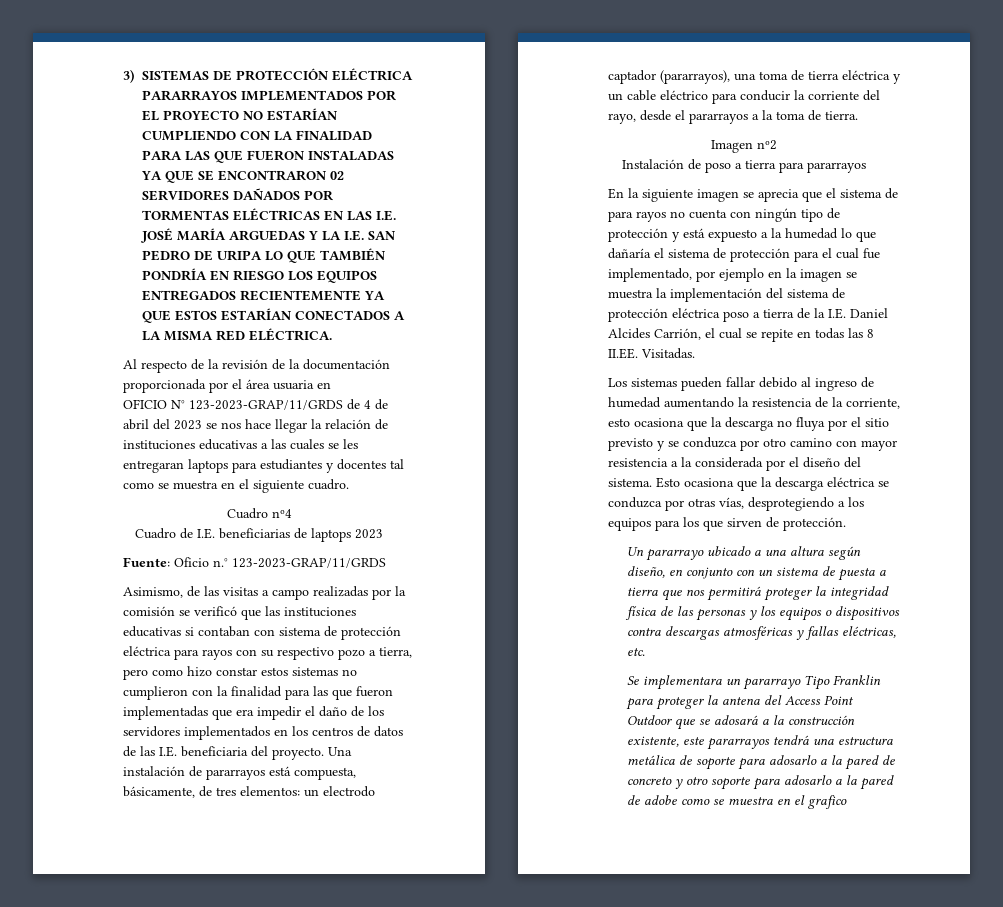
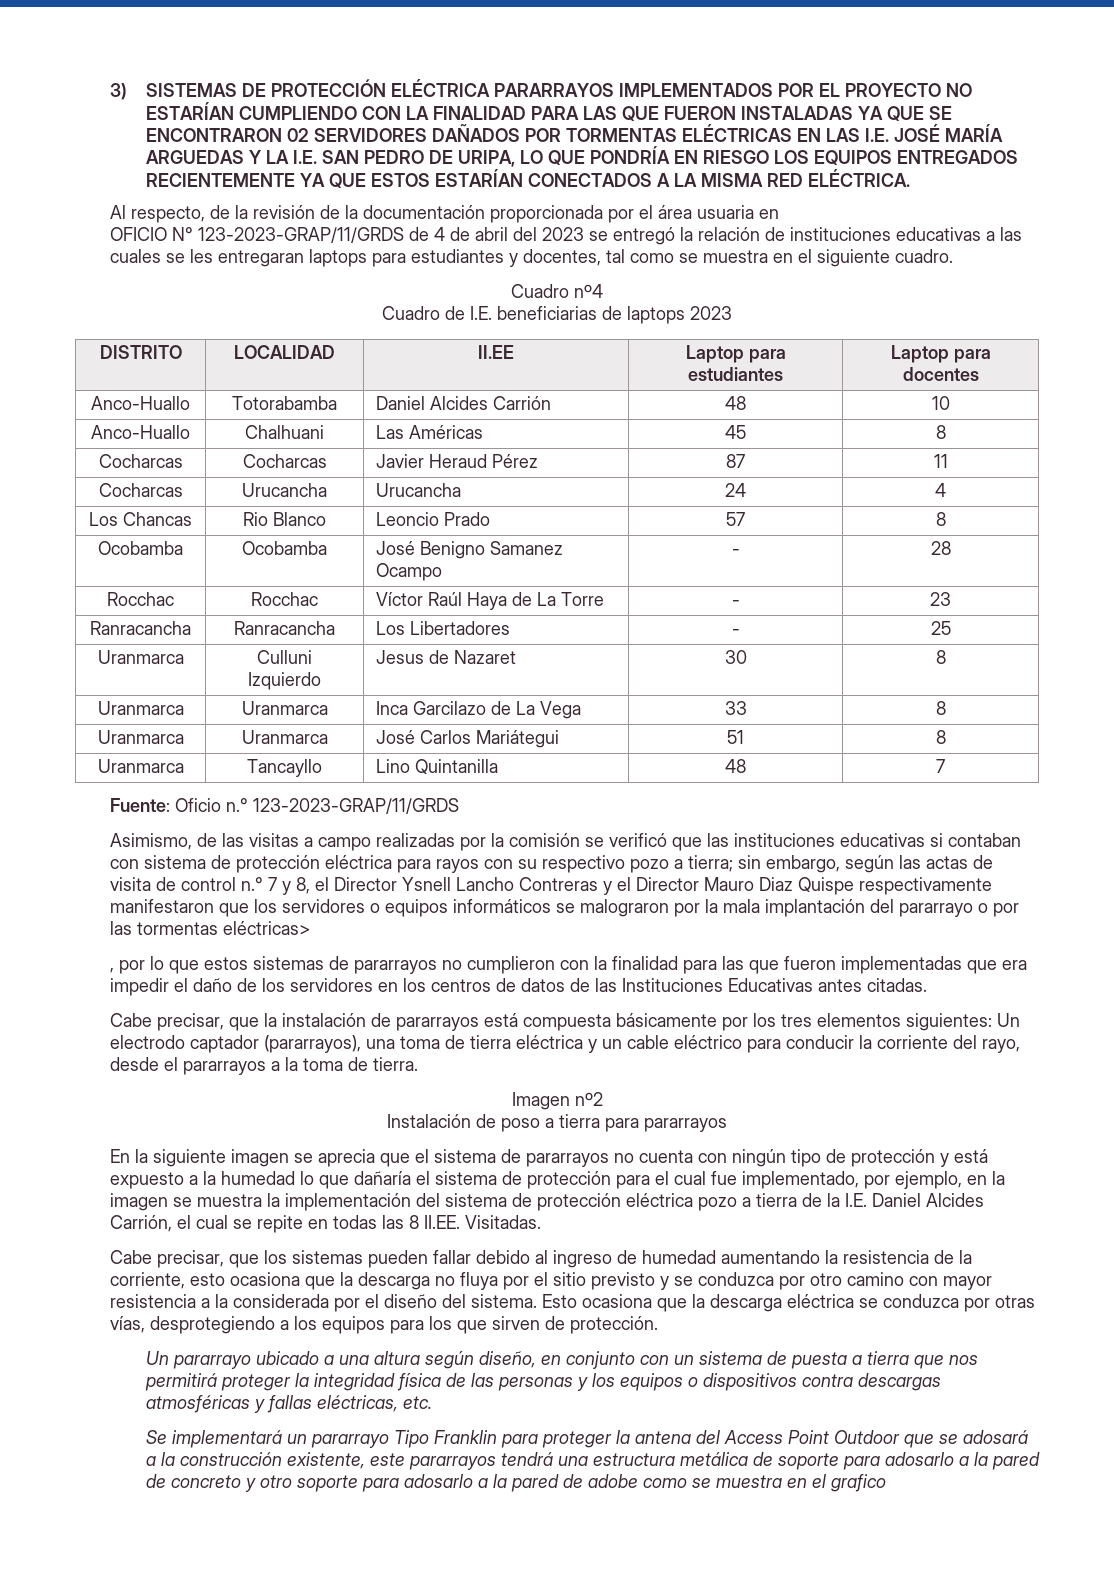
[217,250,263,261] URIPA -> [457,150,515,167] URIPA,
[320,248,387,261] TAMBIÉN -> (585, 157) none
[140,360,187,373] respecto -> [131,206,206,223] respecto,
[220,419,307,433] nos hace llegar -> [613,227,676,245] entregó
[336,459,386,470] docentes -> [523,249,602,266] docentes,
(383, 534) none -> [99,345,182,359] [234,345,335,359] [478,345,514,359] [685,345,786,363] [688,367,783,381] [890,345,991,363] [902,367,979,381] [91,396,190,410] [232,396,337,410] [376,396,552,410] [725,396,746,410] [931,396,950,410] [91,425,190,439] [245,425,324,439] [376,425,484,439] [725,425,746,439] [935,425,946,439] [98,454,183,468] [242,454,327,468] [376,454,539,468] [726,454,745,468] [933,454,948,468] [98,483,183,497] [242,483,327,497] [376,483,462,497] [725,483,746,497] [935,483,946,497] [89,512,192,526] [243,512,326,526] [376,512,491,526] [726,512,745,526] [935,512,946,526] [98,541,183,555] [242,541,327,555] [376,541,564,559] [376,563,443,581] [731,549,740,555] [930,541,951,555] [107,592,174,606] [251,592,318,606] [376,592,605,610] [731,600,740,606] [930,592,951,606] [90,621,191,635] [234,621,335,635] [376,621,511,635] [731,629,740,635] [930,621,951,635] [97,650,184,664] [257,650,312,664] [248,672,321,690] [376,650,517,664] [724,650,747,664] [935,650,946,664] [97,701,184,715] [241,701,328,715] [376,701,582,719] [724,701,747,715] [935,701,946,715] [97,730,184,744] [241,730,328,744] [376,730,560,748] [727,730,744,744] [935,730,946,744] [97,759,184,773] [247,759,322,777] [376,759,499,775] [725,759,746,773] [936,759,945,773] // DISTRITO | LOCALIDAD | II.EE | Laptop para estudiantes | Laptop para docentes // Anco-Huallo | Totorabamba | Daniel Alcides Carrión | 48 | 10 // Anco-Huallo | Chalhuani | Las Américas | 45 | 8 // Cocharcas | Cocharcas | Javier Heraud Pérez | 87 | 11 // Cocharcas | Urucancha | Urucancha | 24 | 4 // Los Chancas | Rio Blanco | Leoncio Prado | 57 | 8 // Ocobamba | Ocobamba | José Benigno Samanez Ocampo | - | 28 // Rocchac | Rocchac | Víctor Raúl Haya de La Torre | - | 23 // Ranracancha | Ranracancha | Los Libertadores | - | 25 // Uranmarca | Culluni Izquierdo | Jesus de Nazaret | 30 | 8 // Uranmarca | Uranmarca | Inca Garcilazo de La Vega | 33 | 8 // Uranmarca | Uranmarca | José Carlos Mariátegui | 51 | 8 // Uranmarca | Tancayllo | Lino Quintanilla | 48 | 7
[378,647,412,658] [122,666,338,680] tierra, pero como hizo constar estos sistemas -> [688,855,994,873] [110,877,993,895] [110,899,1020,917] [110,921,311,935] [110,956,438,974] tierra; sin embargo, según las actas de visita de control n.° 7 y 8, el Director Ysnell Lancho Contreras y el Director Mauro Diaz Quispe respectivamente manifestaron que los servidores o equipos informáticos se malograron por la mala implantación del pararrayo o por las tormentas eléctricas> // , por lo que estos sistemas de pararrayos
[183,726,270,740] implementados -> (374, 985) none
[158,746,352,760] [122,766,356,780] [122,786,319,798] I.E. beneficiaria del proyecto. Una instalación de pararrayos está compuesta, básicamente, de tres elementos: un -> [622,978,928,992] [110,1013,1021,1031] Instituciones Educativas antes citadas. // Cabe precisar, que la instalación de pararrayos está compuesta básicamente por los tres elementos siguientes: Un
[607,211,666,222] para rayos -> [526,1153,610,1167] pararrayos
[718,268,764,282] ejemplo -> [895,1171,963,1189] ejemplo,
[722,311,749,322] poso -> [698,1197,738,1211] pozo
[607,378,627,387] Los -> [110,1250,288,1268] Cabe precisar, que los
[643,675,723,690] implementara -> [171,1430,282,1448] implementará

